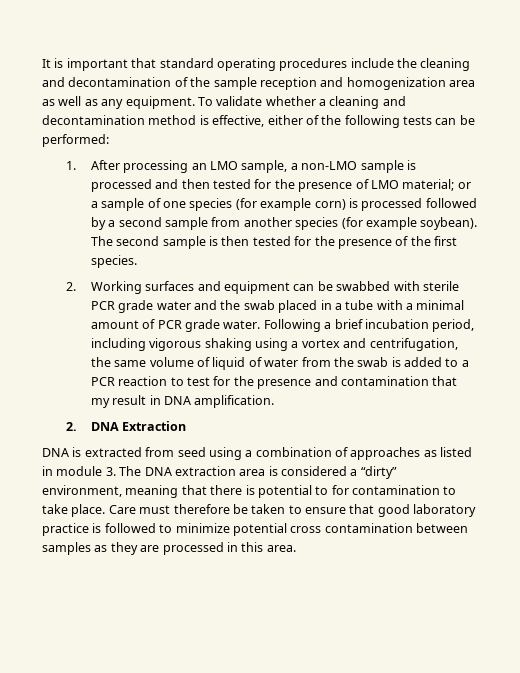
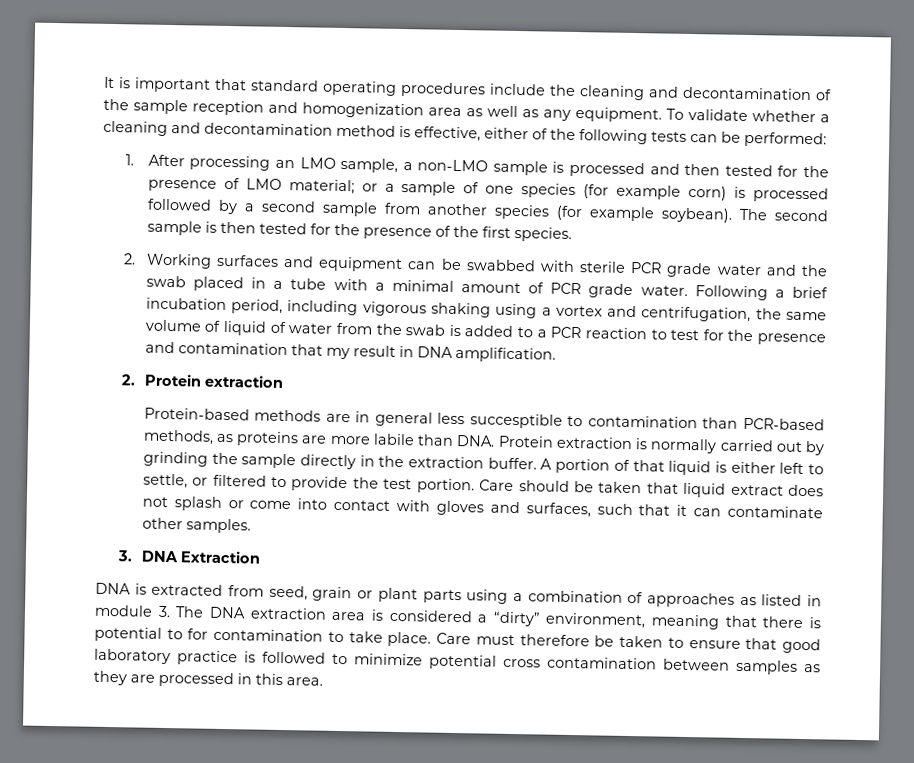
(78, 426) none -> [143,373,284,388] [143,407,825,431] [142,429,826,456] [142,451,825,476] [142,473,824,498] [141,496,823,519] [141,517,251,534] [116,550,133,562] Protein extraction // Protein-based methods are in general less succesptible to contamination than PCR-based methods, as proteins are more labile than DNA. Protein extraction is normally carried out by grinding the sample directly in the extraction buffer. A portion of that liquid is either left to settle, or filtered to provide the test portion. Care should be taken that liquid extract does not splash or come into contact with gloves and surfaces, such that it can contaminate other samples. // 3.
[177,447,206,457] seed -> [268,585,462,604] seed, grain or plant parts

